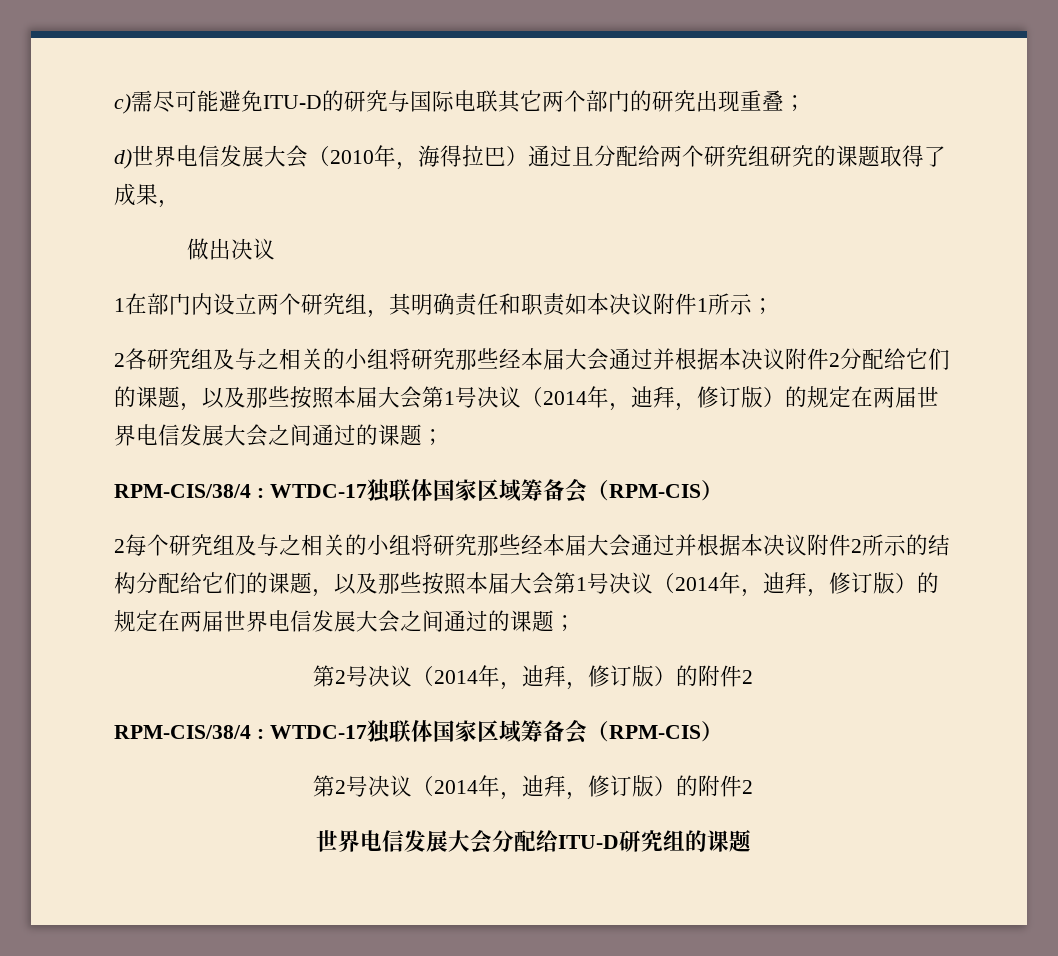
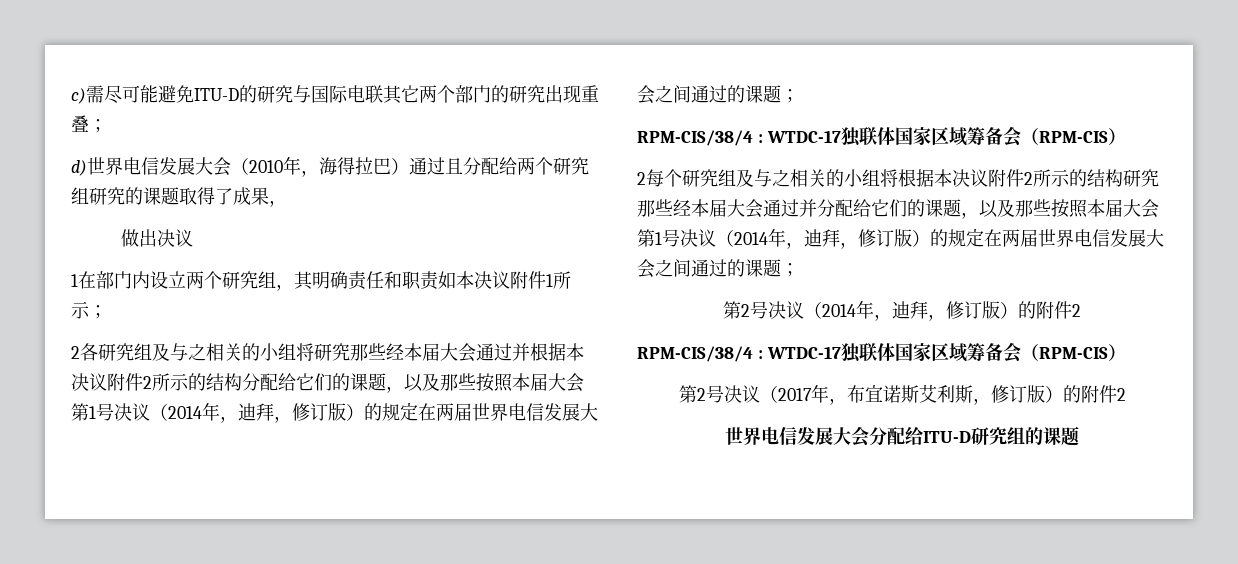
(840, 360) none -> [152,373,242,391] 所示的结构
[433,534,950,557] [114,572,136,594] 研究那些经本届大会通过并根据本决议附件2所示的结构 -> [898,169,1159,187] [637,199,817,218] 根据本决议附件2所示的结构研究那些经本届大会通过并
[434,775,566,800] 2014年，迪拜 -> [777,384,973,405] 2017年，布宜诺斯艾利斯

